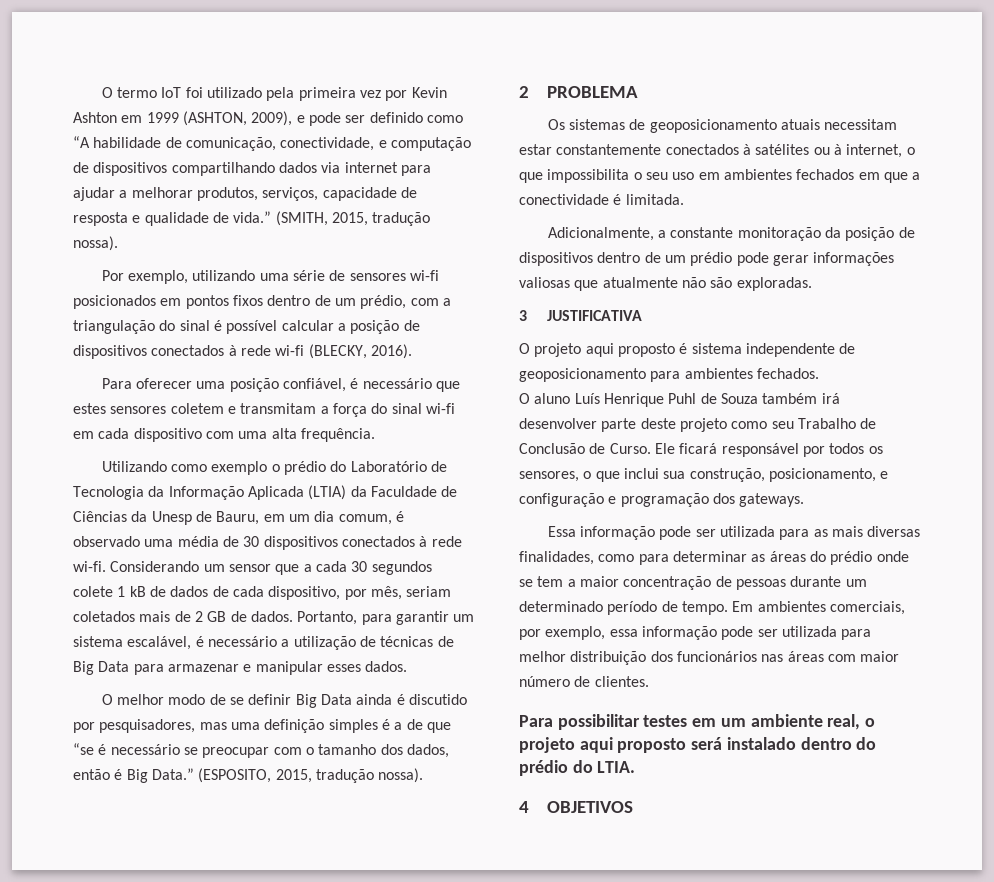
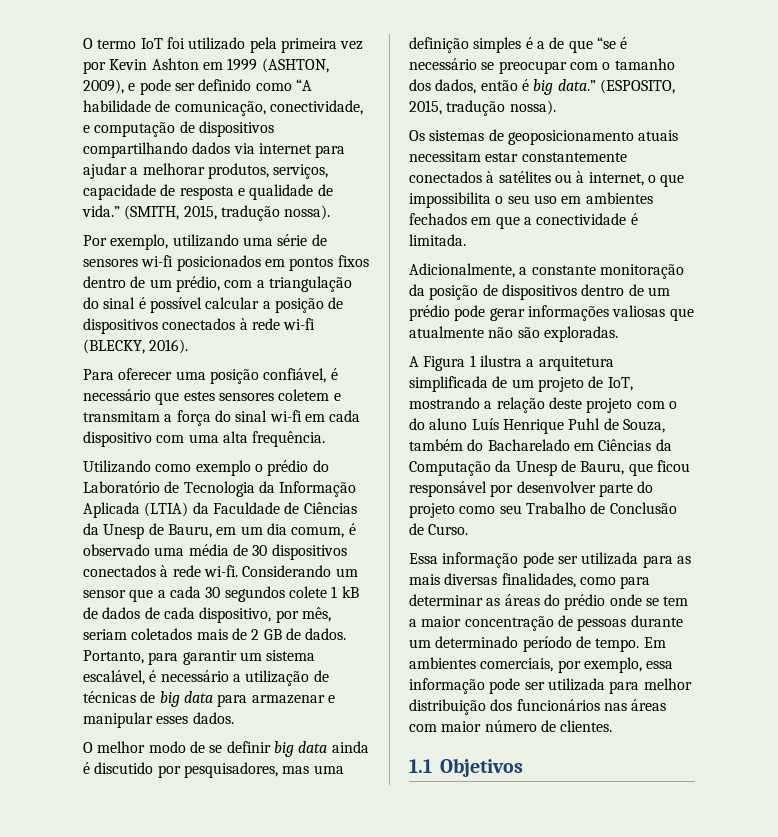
[73,661,130,675] Big Data -> [159,691,213,707] big data
[295,694,352,708] Big Data -> [273,741,328,757] big data
[126,768,194,783] Big Data.” -> [533,79,596,95] big data.”
[519,86,639,98] // 2 PROBLEMA -> (556, 107) none
[519,310,643,321] [519,343,856,357] [519,368,819,382] [519,393,530,404] 3 JUSTIFICATIVA // O projeto aqui proposto é sistema independente de geoposicionamento para ambientes fechados. // O -> [409,355,614,371] [409,376,633,392] [409,397,677,413] [409,418,425,430] A Figura 1 ilustra a arquitetura simplificada de um projeto de IoT, mostrando a relação deste projeto com o do
[720,393,840,404] Souza também irá -> [622,419,665,433] [409,439,672,451] [409,460,690,476] [409,481,514,497] Souza, também do Bacharelado em Ciências da Computação da Unesp de Bauru, que ficou responsável por
[640,418,676,429] deste -> [637,481,654,493] do
[654,443,883,457] [519,468,889,482] [519,493,805,507] Ele ficará responsável por todos os sensores, o que inclui sua construção, posicionamento, e configuração e programação dos gateways. -> (469, 529) none
[519,714,876,730] [519,737,877,753] [519,760,636,776] [519,801,634,813] Para possibilitar testes em um ambiente real, o projeto aqui proposto será instalado dentro do prédio do LTIA. // 4 OBJETIVOS -> [409,758,523,777] 1.1 Objetivos

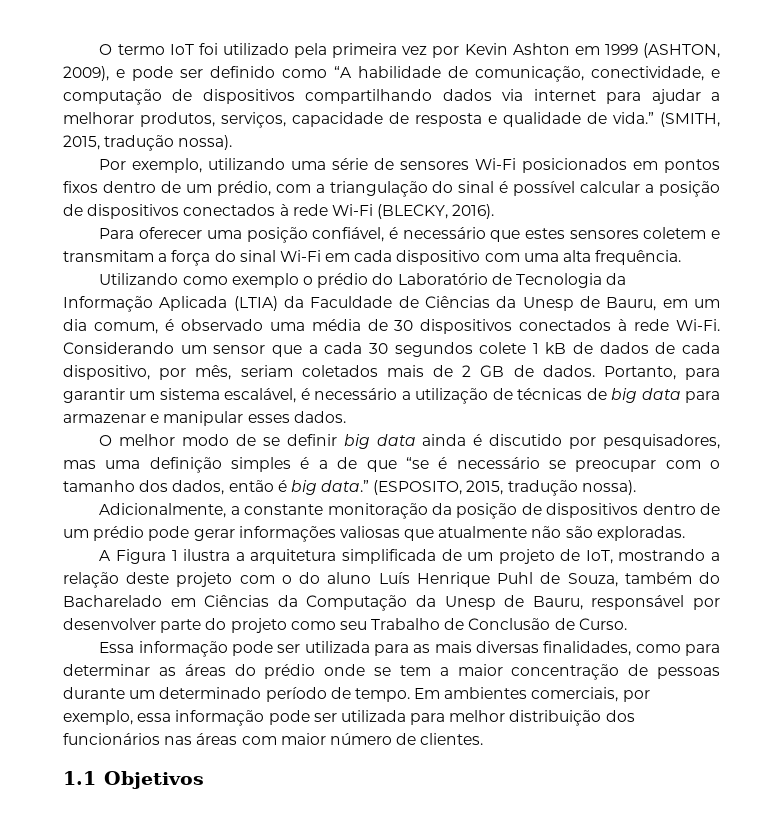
[141,255,174,267] wi-fi -> [475,158,517,170] Wi-Fi
[283,318,316,330] wi-fi -> [331,204,373,216] Wi-Fi
[269,410,302,422] wi-fi -> [279,250,321,262] Wi-Fi
[203,565,238,577] wi-fi. -> [675,319,720,331] Wi-Fi.
[409,129,679,145] [409,151,627,162] [409,171,685,187] [409,192,653,208] [409,213,638,229] [409,234,466,246] // Os sistemas de geoposicionamento atuais necessitam estar constantemente conectados à satélites ou à internet, o que impossibilita o seu uso em ambientes fechados em que a conectividade é limitada. -> (636, 487) none
[628,460,690,476] que ficou -> (583, 603) none

